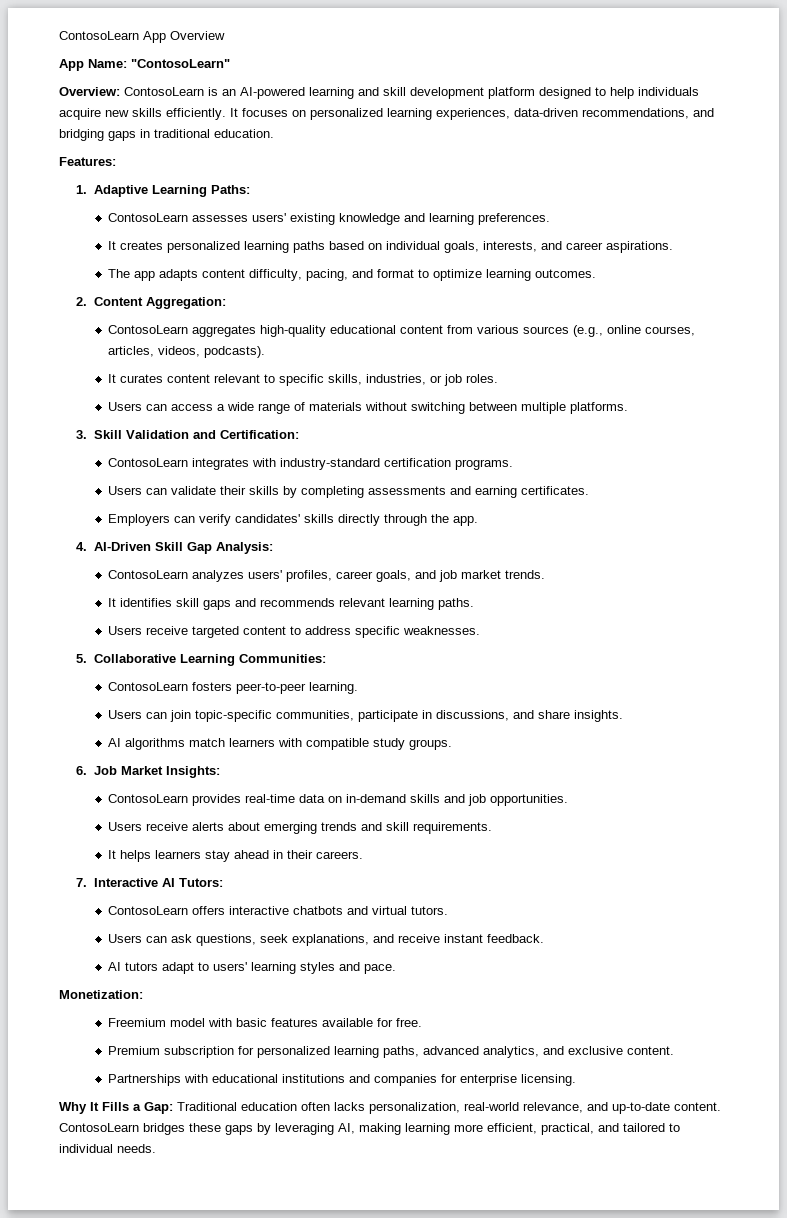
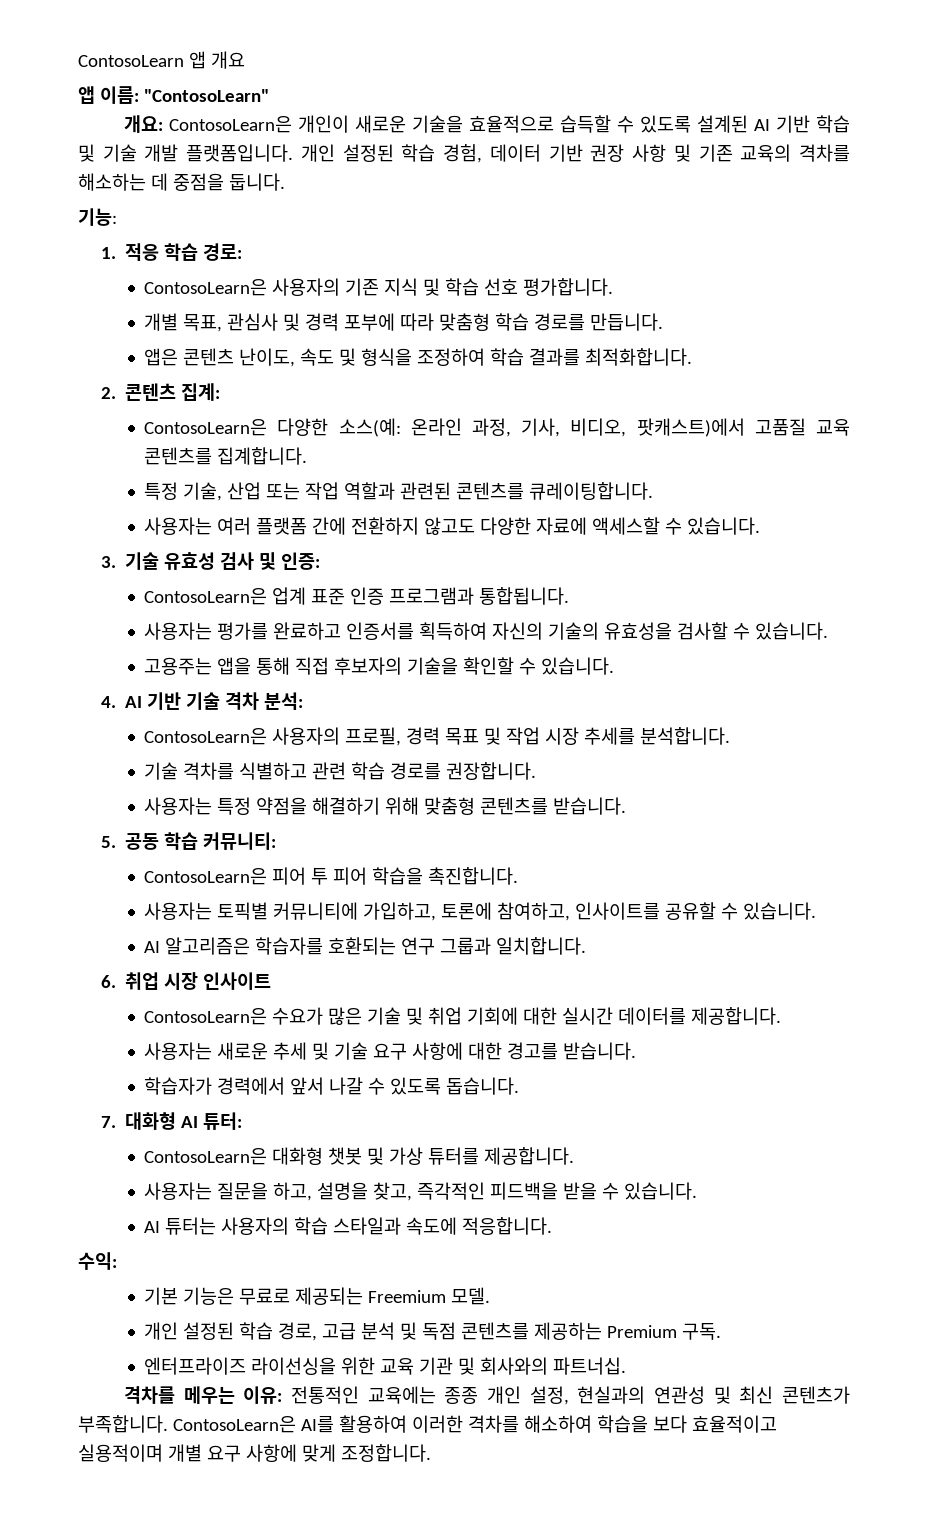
[59,31,225,43] [59,59,230,71] [59,87,699,99] [59,108,714,120] [59,129,274,141] [59,157,116,166] [76,185,250,197] [108,213,551,225] [108,241,674,253] [108,269,597,281] [76,297,226,309] [108,325,696,337] [108,346,266,358] [108,374,499,386] [108,402,629,414] [76,430,299,439] [108,458,514,470] [108,486,590,498] [108,514,479,526] [76,542,273,554] [108,570,546,582] [108,598,475,610] [108,626,481,638] [76,654,326,666] [108,682,359,694] [108,710,624,722] [108,738,453,750] [76,766,220,778] [108,794,569,806] [108,822,493,834] [108,850,364,862] [76,878,223,887] [108,906,449,915] [108,934,545,946] [108,962,397,974] [59,990,143,999] [108,1018,423,1027] [108,1046,675,1058] [108,1074,577,1086] [59,1102,721,1114] [59,1123,680,1135] [59,1144,156,1153] ContosoLearn App Overview // App Name: "ContosoLearn" // Overview: ContosoLearn is an AI-powered learning and skill development platform designed to help individuals acquire new skills efficiently. It focuses on personalized learning experiences, data-driven recommendations, and bridging gaps in traditional education. // Features: // 1. Adaptive Learning Paths: // ContosoLearn assesses users' existing knowledge and learning preferences. // It creates personalized learning paths based on individual goals, interests, and career aspirations. // The app adapts content difficulty, pacing, and format to optimize learning outcomes. // 2. Content Aggregation: // ContosoLearn aggregates high-quality educational content from various sources (e.g., online courses, articles, videos, podcasts). // It curates content relevant to specific skills, industries, or job roles. // Users can access a wide range of materials without switching between multiple platforms. // 3. Skill Validation and Certification: // ContosoLearn integrates with industry-standard certification programs. // Users can validate their skills by completing assessments and earning certificates. // Employers can verify candidates' skills directly through the app. // 4. AI-Driven Skill Gap Analysis: // ContosoLearn analyzes users' profiles, career goals, and job market trends. // It identifies skill gaps and recommends relevant learning paths. // Users receive targeted content to address specific weaknesses. // 5. Collaborative Learning Communities: // ContosoLearn fosters peer-to-peer learning. // Users can join topic-specific communities, participate in discussions, and share insights. // AI algorithms match learners with compatible study groups. // 6. Job Market Insights: // ContosoLearn provides real-time data on in-demand skills and job opportunities. // Users receive alerts about emerging trends and skill requirements. // It helps learners stay ahead in their careers. // 7. Interactive AI Tutors: // ContosoLearn offers interactive chatbots and virtual tutors. // Users can ask questions, seek explanations, and receive instant feedback. // AI tutors adapt to users' learning styles and pace. // Monetization: // Freemium model with basic features available for free. // Premium subscription for personalized learning paths, advanced analytics, and exclusive content. // Partnerships with educational institutions and companies for enterprise licensing. // Why It Fills a Gap: Traditional education often lacks personalization, real-world relevance, and up-to-date content. ContosoLearn bridges these gaps by leveraging AI, making learning more efficient, practical, and tailored to individual needs. -> [78,51,245,69] [78,86,269,104] [123,115,851,133] [78,144,851,163] [78,173,285,191] [78,208,117,226] [100,243,243,261] [144,278,614,296] [144,313,664,332] [144,348,693,367] [100,383,221,401] [144,418,850,437] [144,447,308,465] [144,482,654,501] [144,517,761,535] [100,552,321,570] [144,587,570,605] [144,622,829,640] [144,657,615,675] [100,692,304,710] [144,727,731,746] [144,762,537,780] [144,797,627,815] [100,832,277,850] [144,867,519,885] [144,902,817,921] [144,937,587,955] [100,972,272,990] [144,1007,782,1025] [144,1042,637,1060] [144,1077,520,1095] [100,1112,243,1130] [144,1147,575,1165] [144,1182,698,1201] [144,1217,553,1235] [78,1252,117,1270] [144,1287,491,1305] [144,1322,722,1341] [144,1357,627,1375] [123,1386,851,1405] [78,1415,777,1433] [78,1444,431,1462] ContosoLearn 앱 개요 // 앱 이름: "ContosoLearn" // 개요: ContosoLearn은 개인이 새로운 기술을 효율적으로 습득할 수 있도록 설계된 AI 기반 학습 및 기술 개발 플랫폼입니다. 개인 설정된 학습 경험, 데이터 기반 권장 사항 및 기존 교육의 격차를 해소하는 데 중점을 둡니다. // 기능: // 1. 적응 학습 경로: // ContosoLearn은 사용자의 기존 지식 및 학습 선호 평가합니다. // 개별 목표, 관심사 및 경력 포부에 따라 맞춤형 학습 경로를 만듭니다. // 앱은 콘텐츠 난이도, 속도 및 형식을 조정하여 학습 결과를 최적화합니다. // 2. 콘텐츠 집계: // ContosoLearn은 다양한 소스(예: 온라인 과정, 기사, 비디오, 팟캐스트)에서 고품질 교육 콘텐츠를 집계합니다. // 특정 기술, 산업 또는 작업 역할과 관련된 콘텐츠를 큐레이팅합니다. // 사용자는 여러 플랫폼 간에 전환하지 않고도 다양한 자료에 액세스할 수 있습니다. // 3. 기술 유효성 검사 및 인증: // ContosoLearn은 업계 표준 인증 프로그램과 통합됩니다. // 사용자는 평가를 완료하고 인증서를 획득하여 자신의 기술의 유효성을 검사할 수 있습니다. // 고용주는 앱을 통해 직접 후보자의 기술을 확인할 수 있습니다. // 4. AI 기반 기술 격차 분석: // ContosoLearn은 사용자의 프로필, 경력 목표 및 작업 시장 추세를 분석합니다. // 기술 격차를 식별하고 관련 학습 경로를 권장합니다. // 사용자는 특정 약점을 해결하기 위해 맞춤형 콘텐츠를 받습니다. // 5. 공동 학습 커뮤니티: // ContosoLearn은 피어 투 피어 학습을 촉진합니다. // 사용자는 토픽별 커뮤니티에 가입하고, 토론에 참여하고, 인사이트를 공유할 수 있습니다. // AI 알고리즘은 학습자를 호환되는 연구 그룹과 일치합니다. // 6. 취업 시장 인사이트 // ContosoLearn은 수요가 많은 기술 및 취업 기회에 대한 실시간 데이터를 제공합니다. // 사용자는 새로운 추세 및 기술 요구 사항에 대한 경고를 받습니다. // 학습자가 경력에서 앞서 나갈 수 있도록 돕습니다. // 7. 대화형 AI 튜터: // ContosoLearn은 대화형 챗봇 및 가상 튜터를 제공합니다. // 사용자는 질문을 하고, 설명을 찾고, 즉각적인 피드백을 받을 수 있습니다. // AI 튜터는 사용자의 학습 스타일과 속도에 적응합니다. // 수익: // 기본 기능은 무료로 제공되는 Freemium 모델. // 개인 설정된 학습 경로, 고급 분석 및 독점 콘텐츠를 제공하는 Premium 구독. // 엔터프라이즈 라이선싱을 위한 교육 기관 및 회사와의 파트너십. // 격차를 메우는 이유: 전통적인 교육에는 종종 개인 설정, 현실과의 연관성 및 최신 콘텐츠가 부족합니다. ContosoLearn은 AI를 활용하여 이러한 격차를 해소하여 학습을 보다 효율적이고 실용적이며 개별 요구 사항에 맞게 조정합니다.

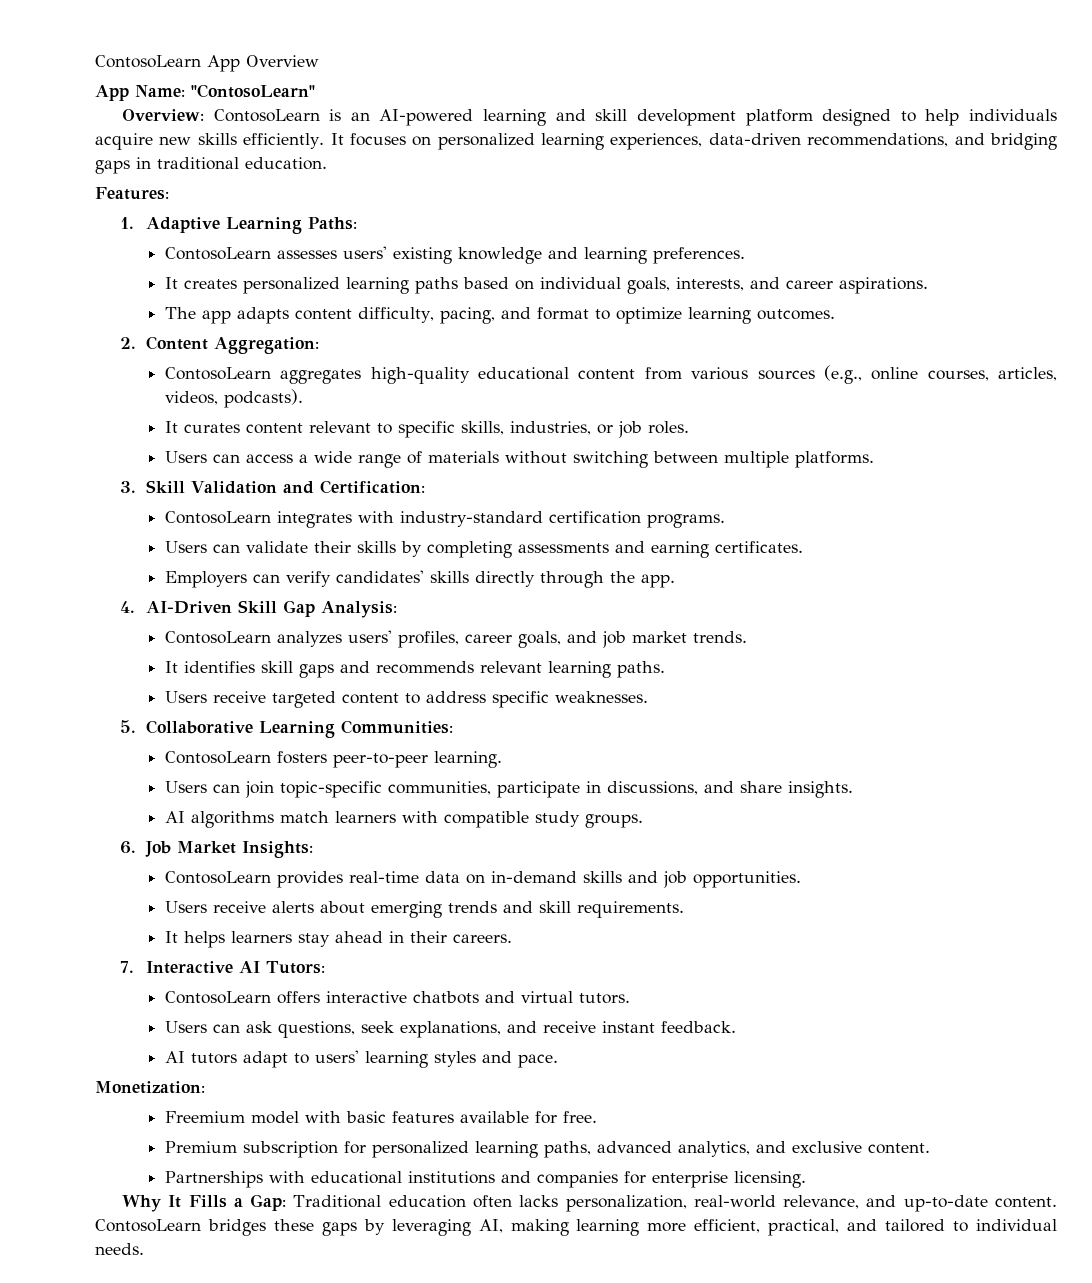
[78,51,245,69] [78,86,269,104] [123,115,851,133] [78,144,851,163] [78,173,285,191] [78,208,117,226] [100,243,243,261] [144,278,614,296] [144,313,664,332] [144,348,693,367] [100,383,221,401] [144,418,850,437] [144,447,308,465] [144,482,654,501] [144,517,761,535] [100,552,321,570] [144,587,570,605] [144,622,829,640] [144,657,615,675] [100,692,304,710] [144,727,731,746] [144,762,537,780] [144,797,627,815] [100,832,277,850] [144,867,519,885] [144,902,817,921] [144,937,587,955] [100,972,272,990] [144,1007,782,1025] [144,1042,637,1060] [144,1077,520,1095] [100,1112,243,1130] [144,1147,575,1165] [144,1182,698,1201] [144,1217,553,1235] [78,1252,117,1270] [144,1287,491,1305] [144,1322,722,1341] [144,1357,627,1375] [123,1386,851,1405] [78,1415,777,1433] [78,1444,431,1462] ContosoLearn 앱 개요 // 앱 이름: "ContosoLearn" // 개요: ContosoLearn은 개인이 새로운 기술을 효율적으로 습득할 수 있도록 설계된 AI 기반 학습 및 기술 개발 플랫폼입니다. 개인 설정된 학습 경험, 데이터 기반 권장 사항 및 기존 교육의 격차를 해소하는 데 중점을 둡니다. // 기능: // 1. 적응 학습 경로: // ContosoLearn은 사용자의 기존 지식 및 학습 선호 평가합니다. // 개별 목표, 관심사 및 경력 포부에 따라 맞춤형 학습 경로를 만듭니다. // 앱은 콘텐츠 난이도, 속도 및 형식을 조정하여 학습 결과를 최적화합니다. // 2. 콘텐츠 집계: // ContosoLearn은 다양한 소스(예: 온라인 과정, 기사, 비디오, 팟캐스트)에서 고품질 교육 콘텐츠를 집계합니다. // 특정 기술, 산업 또는 작업 역할과 관련된 콘텐츠를 큐레이팅합니다. // 사용자는 여러 플랫폼 간에 전환하지 않고도 다양한 자료에 액세스할 수 있습니다. // 3. 기술 유효성 검사 및 인증: // ContosoLearn은 업계 표준 인증 프로그램과 통합됩니다. // 사용자는 평가를 완료하고 인증서를 획득하여 자신의 기술의 유효성을 검사할 수 있습니다. // 고용주는 앱을 통해 직접 후보자의 기술을 확인할 수 있습니다. // 4. AI 기반 기술 격차 분석: // ContosoLearn은 사용자의 프로필, 경력 목표 및 작업 시장 추세를 분석합니다. // 기술 격차를 식별하고 관련 학습 경로를 권장합니다. // 사용자는 특정 약점을 해결하기 위해 맞춤형 콘텐츠를 받습니다. // 5. 공동 학습 커뮤니티: // ContosoLearn은 피어 투 피어 학습을 촉진합니다. // 사용자는 토픽별 커뮤니티에 가입하고, 토론에 참여하고, 인사이트를 공유할 수 있습니다. // AI 알고리즘은 학습자를 호환되는 연구 그룹과 일치합니다. // 6. 취업 시장 인사이트 // ContosoLearn은 수요가 많은 기술 및 취업 기회에 대한 실시간 데이터를 제공합니다. // 사용자는 새로운 추세 및 기술 요구 사항에 대한 경고를 받습니다. // 학습자가 경력에서 앞서 나갈 수 있도록 돕습니다. // 7. 대화형 AI 튜터: // ContosoLearn은 대화형 챗봇 및 가상 튜터를 제공합니다. // 사용자는 질문을 하고, 설명을 찾고, 즉각적인 피드백을 받을 수 있습니다. // AI 튜터는 사용자의 학습 스타일과 속도에 적응합니다. // 수익: // 기본 기능은 무료로 제공되는 Freemium 모델. // 개인 설정된 학습 경로, 고급 분석 및 독점 콘텐츠를 제공하는 Premium 구독. // 엔터프라이즈 라이선싱을 위한 교육 기관 및 회사와의 파트너십. // 격차를 메우는 이유: 전통적인 교육에는 종종 개인 설정, 현실과의 연관성 및 최신 콘텐츠가 부족합니다. ContosoLearn은 AI를 활용하여 이러한 격차를 해소하여 학습을 보다 효율적이고 실용적이며 개별 요구 사항에 맞게 조정합니다. -> [95,55,319,72] [95,84,315,101] [122,109,1057,126] [95,133,1057,150] [95,157,327,174] [95,187,169,200] [120,217,357,234] [164,246,745,264] [164,277,928,294] [164,307,835,324] [120,336,319,354] [164,365,1057,384] [164,389,303,408] [164,421,689,438] [164,451,874,468] [120,480,425,494] [164,511,725,528] [164,541,803,558] [164,570,675,588] [120,600,397,618] [164,630,747,648] [164,661,665,678] [164,691,648,708] [120,720,453,738] [164,751,502,768] [164,781,853,798] [164,811,643,828] [120,841,313,858] [164,871,801,888] [164,901,684,918] [164,931,512,948] [120,961,325,974] [164,991,630,1004] [164,1021,736,1038] [164,1050,558,1068] [95,1081,205,1094] [164,1111,597,1124] [164,1141,930,1158] [164,1171,806,1188] [122,1194,1057,1212] [95,1219,1057,1236] [95,1243,144,1255] ContosoLearn App Overview // App Name: "ContosoLearn" // Overview: ContosoLearn is an AI-powered learning and skill development platform designed to help individuals acquire new skills efficiently. It focuses on personalized learning experiences, data-driven recommendations, and bridging gaps in traditional education. // Features: // 1. Adaptive Learning Paths: // ContosoLearn assesses users' existing knowledge and learning preferences. // It creates personalized learning paths based on individual goals, interests, and career aspirations. // The app adapts content difficulty, pacing, and format to optimize learning outcomes. // 2. Content Aggregation: // ContosoLearn aggregates high-quality educational content from various sources (e.g., online courses, articles, videos, podcasts). // It curates content relevant to specific skills, industries, or job roles. // Users can access a wide range of materials without switching between multiple platforms. // 3. Skill Validation and Certification: // ContosoLearn integrates with industry-standard certification programs. // Users can validate their skills by completing assessments and earning certificates. // Employers can verify candidates' skills directly through the app. // 4. AI-Driven Skill Gap Analysis: // ContosoLearn analyzes users' profiles, career goals, and job market trends. // It identifies skill gaps and recommends relevant learning paths. // Users receive targeted content to address specific weaknesses. // 5. Collaborative Learning Communities: // ContosoLearn fosters peer-to-peer learning. // Users can join topic-specific communities, participate in discussions, and share insights. // AI algorithms match learners with compatible study groups. // 6. Job Market Insights: // ContosoLearn provides real-time data on in-demand skills and job opportunities. // Users receive alerts about emerging trends and skill requirements. // It helps learners stay ahead in their careers. // 7. Interactive AI Tutors: // ContosoLearn offers interactive chatbots and virtual tutors. // Users can ask questions, seek explanations, and receive instant feedback. // AI tutors adapt to users' learning styles and pace. // Monetization: // Freemium model with basic features available for free. // Premium subscription for personalized learning paths, advanced analytics, and exclusive content. // Partnerships with educational institutions and companies for enterprise licensing. // Why It Fills a Gap: Traditional education often lacks personalization, real-world relevance, and up-to-date content. ContosoLearn bridges these gaps by leveraging AI, making learning more efficient, practical, and tailored to individual needs.

